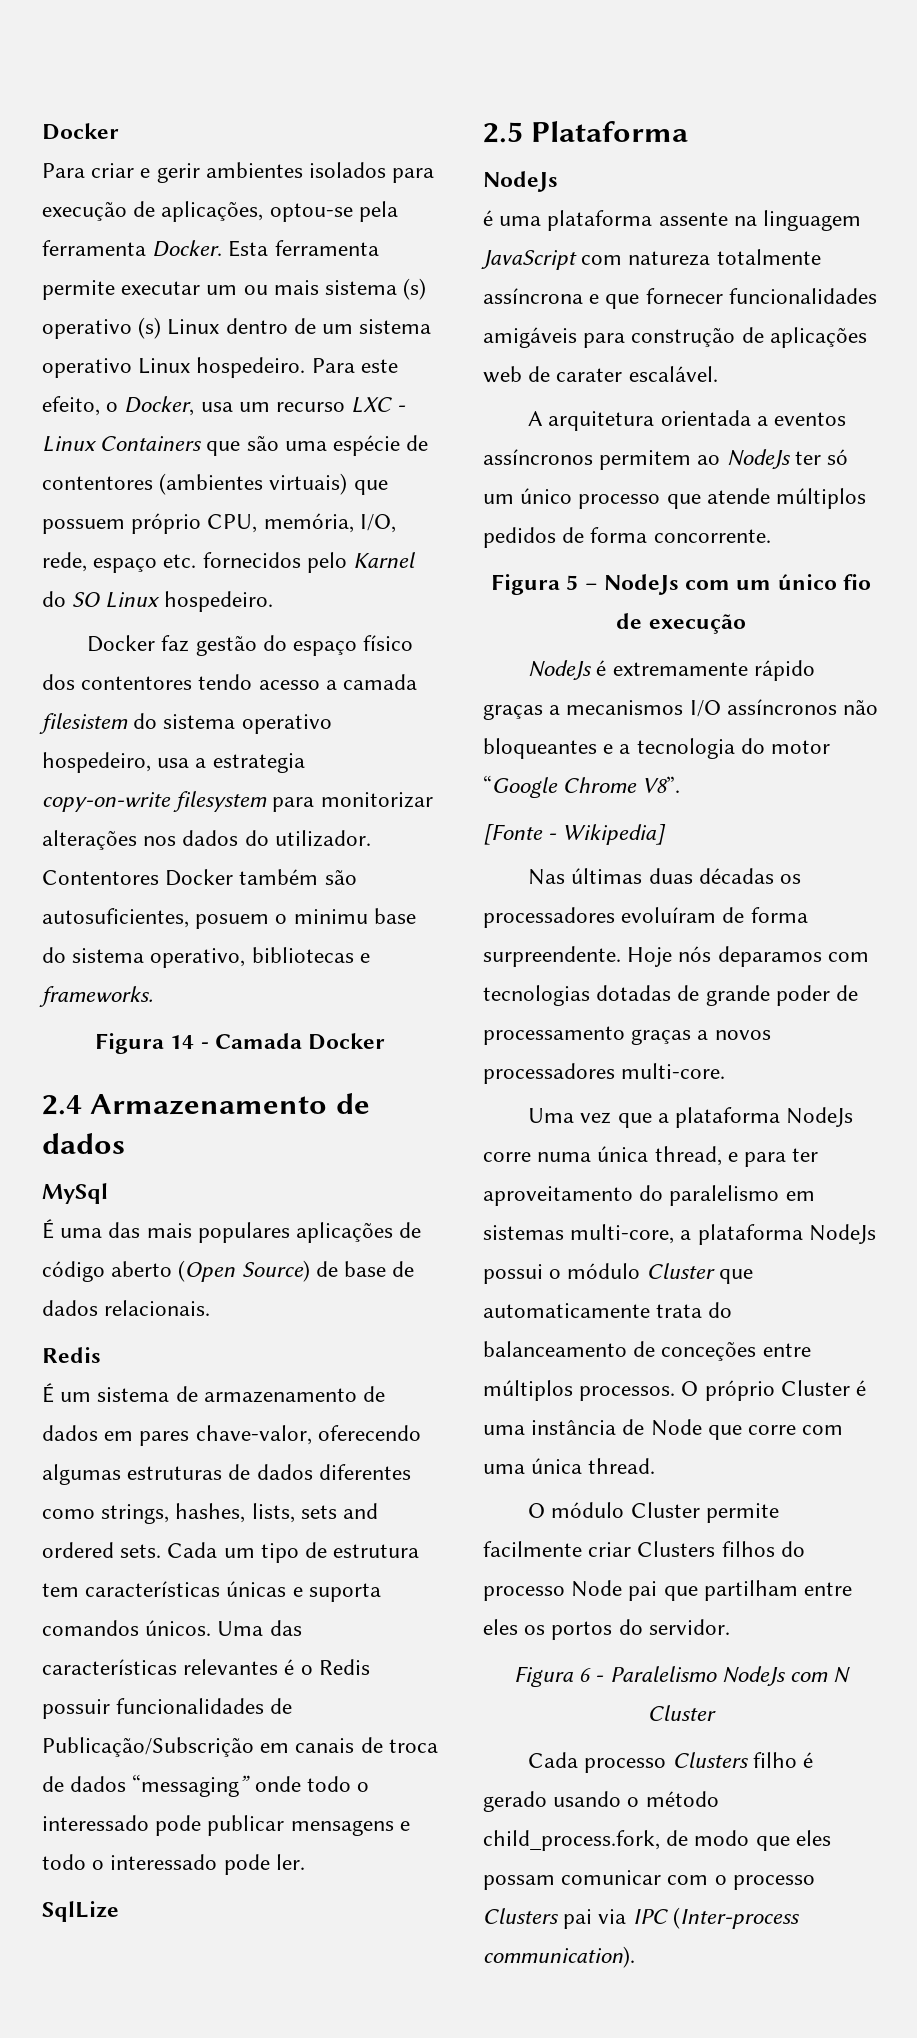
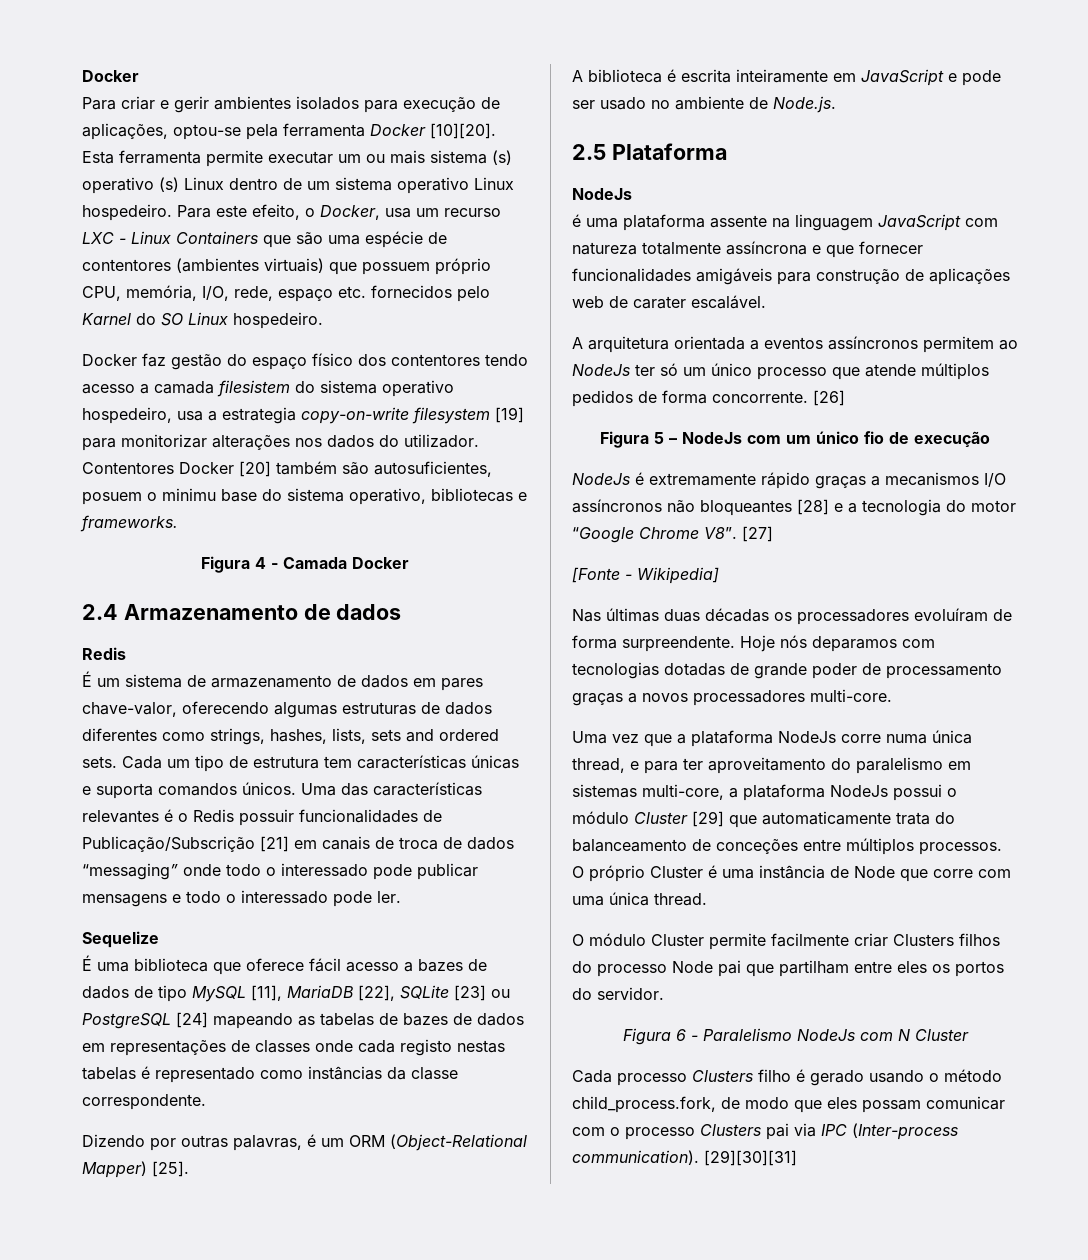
[152,240,223,257] Docker. -> [370,123,496,139] Docker [10][20].
(268, 801) none -> [495,407,524,423] [19]
(234, 877) none -> [239,461,271,477] [20]
[170,1035,195,1049] 14 -> [255,557,266,569] 4
[42,1183,108,1204] [42,1219,422,1243] [42,1260,415,1282] [42,1300,211,1316] // MySql // É uma das mais populares aplicações de código aberto (Open Source) de base de dados relacionais. -> (402, 612) none
(254, 1747) none -> [260,836,289,852] [21]
[42,1901,119,1922] SqlLize -> [82,931,159,948] [82,955,487,975] [82,985,510,1002] [82,1012,524,1029] [82,1039,505,1056] [82,1066,458,1083] [82,1094,206,1110] [82,1134,527,1151] [82,1161,189,1178] [572,69,1001,86] [572,96,836,113] Sequelize // É uma biblioteca que oferece fácil acesso a bazes de dados de tipo MySQL [11], MariaDB [22], SQLite [23] ou PostgreSQL [24] mapeando as tabelas de bazes de dados em representações de classes onde cada registo nestas tabelas é representado como instâncias da classe correspondente. // Dizendo por outras palavras, é um ORM (Object-Relational Mapper) [25]. // A biblioteca é escrita inteiramente em JavaScript e pode ser usado no ambiente de Node.js.
(771, 536) none -> [813,390,845,406] [26]
(597, 748) none -> [797,499,829,515] [28]
(681, 784) none -> [742,526,773,542] [27]
(715, 1271) none -> [692,811,724,827] [29]
(635, 1957) none -> [704,1150,797,1166] [29][30][31]

